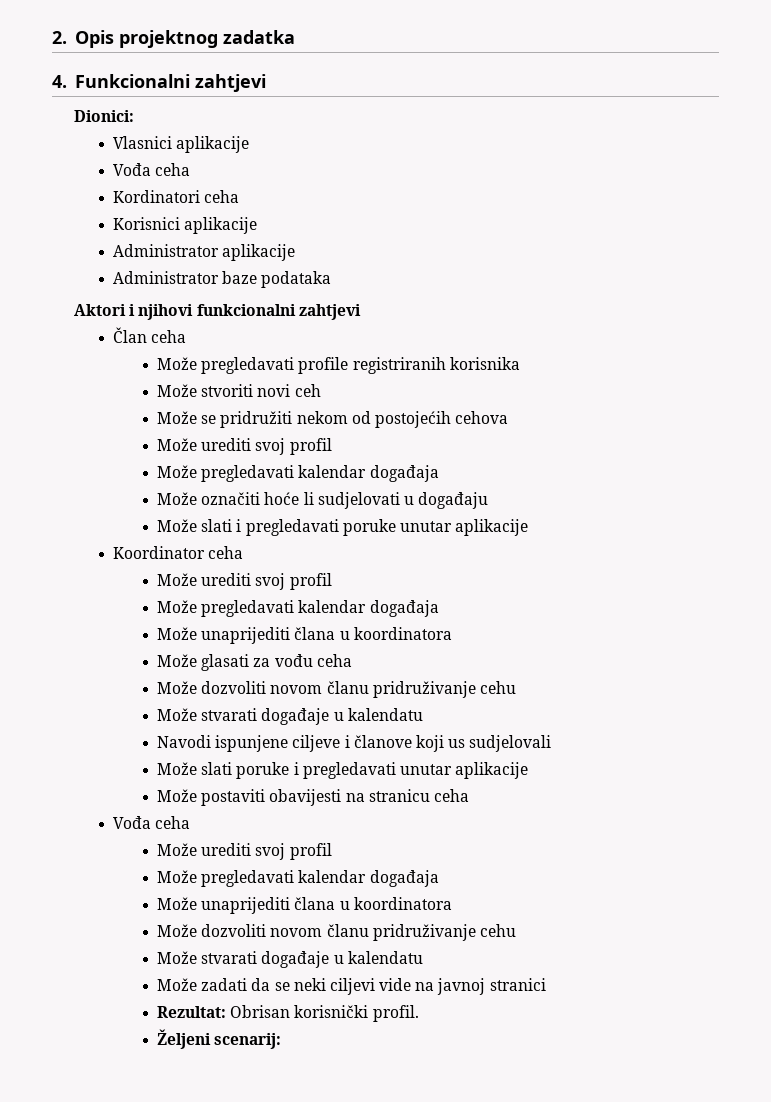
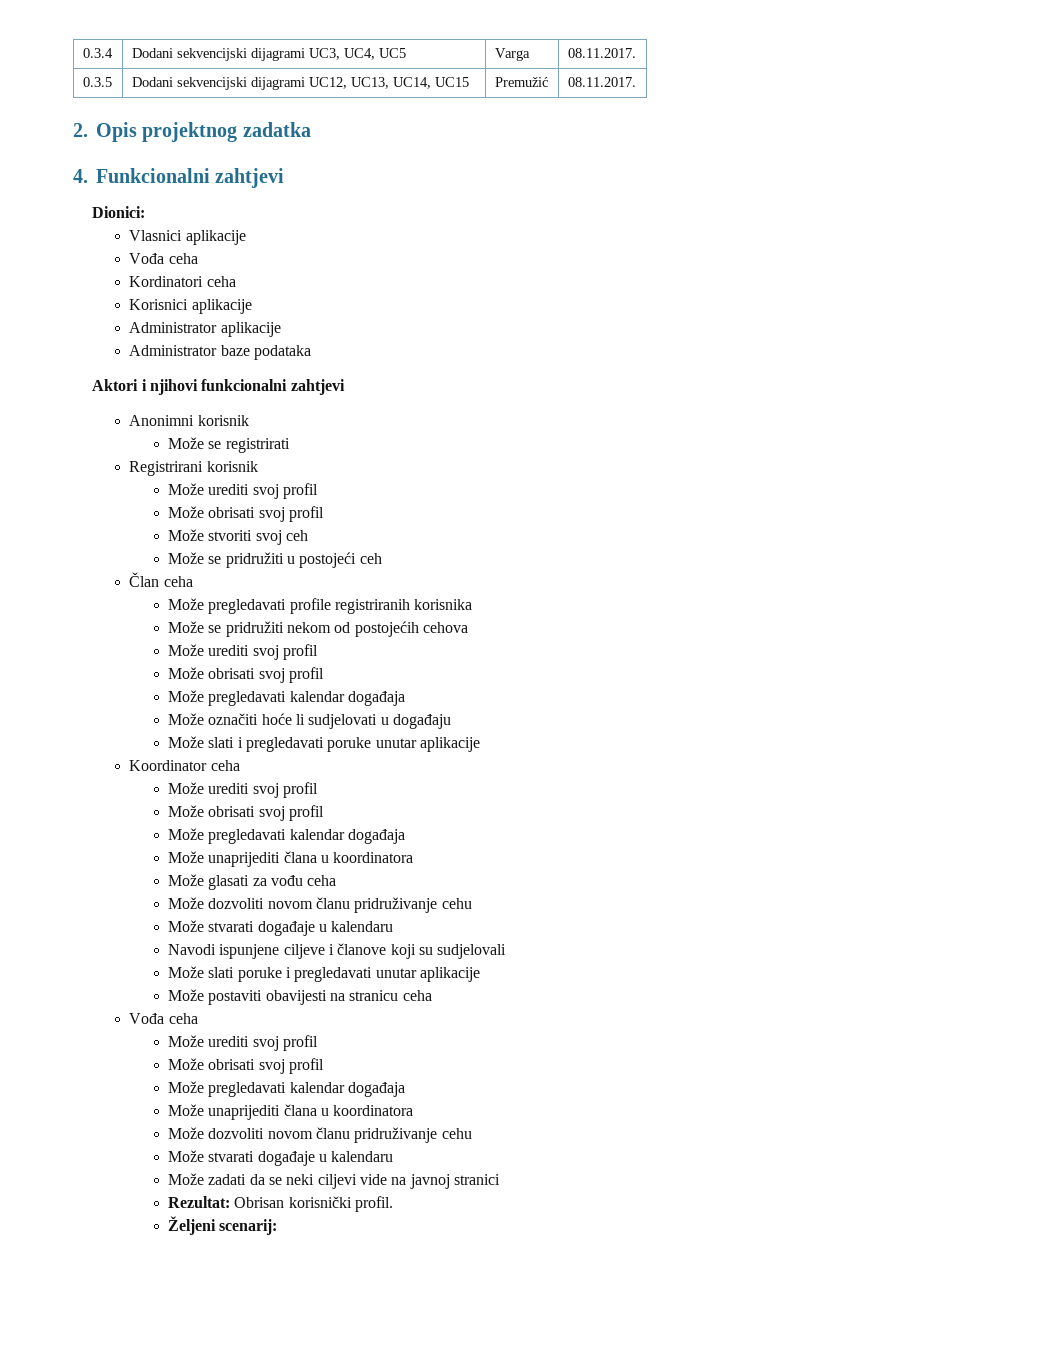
(52, 37) none -> [82,48,113,58] [131,48,406,61] [494,48,530,61] [567,48,636,58] [82,77,112,87] [131,77,469,90] [494,77,548,87] [567,77,636,87] 0.3.4 | Dodani sekvencijski dijagrami UC3, UC4, UC5 | Varga | 08.11.2017. // 0.3.5 | Dodani sekvencijski dijagrami UC12, UC13, UC14, UC15 | Premužić | 08.11.2017. //
(361, 312) none -> [129,415,249,426] [168,437,290,453] [129,461,258,476] [168,483,319,499] [168,506,325,522] [168,529,309,545] [168,552,382,568] // Anonimni korisnik // Može se registrirati // Registrirani korisnik // Može urediti svoj profil // Može obrisati svoj profil // Može stvoriti svoj ceh // Može se pridružiti u postojeći ceh
[156,384,321,397] // Može stvoriti novi ceh -> (473, 604) none
(332, 446) none -> [168,667,325,683] // Može obrisati svoj profil
(332, 581) none -> [168,805,325,821] // Može obrisati svoj profil
[347,708,423,721] kalendatu -> [331,921,394,932] kalendaru
[448,739,466,748] us -> [419,947,434,955] su
(332, 851) none -> [168,1058,325,1074] // Može obrisati svoj profil
[347,951,423,964] kalendatu -> [331,1151,394,1162] kalendaru

